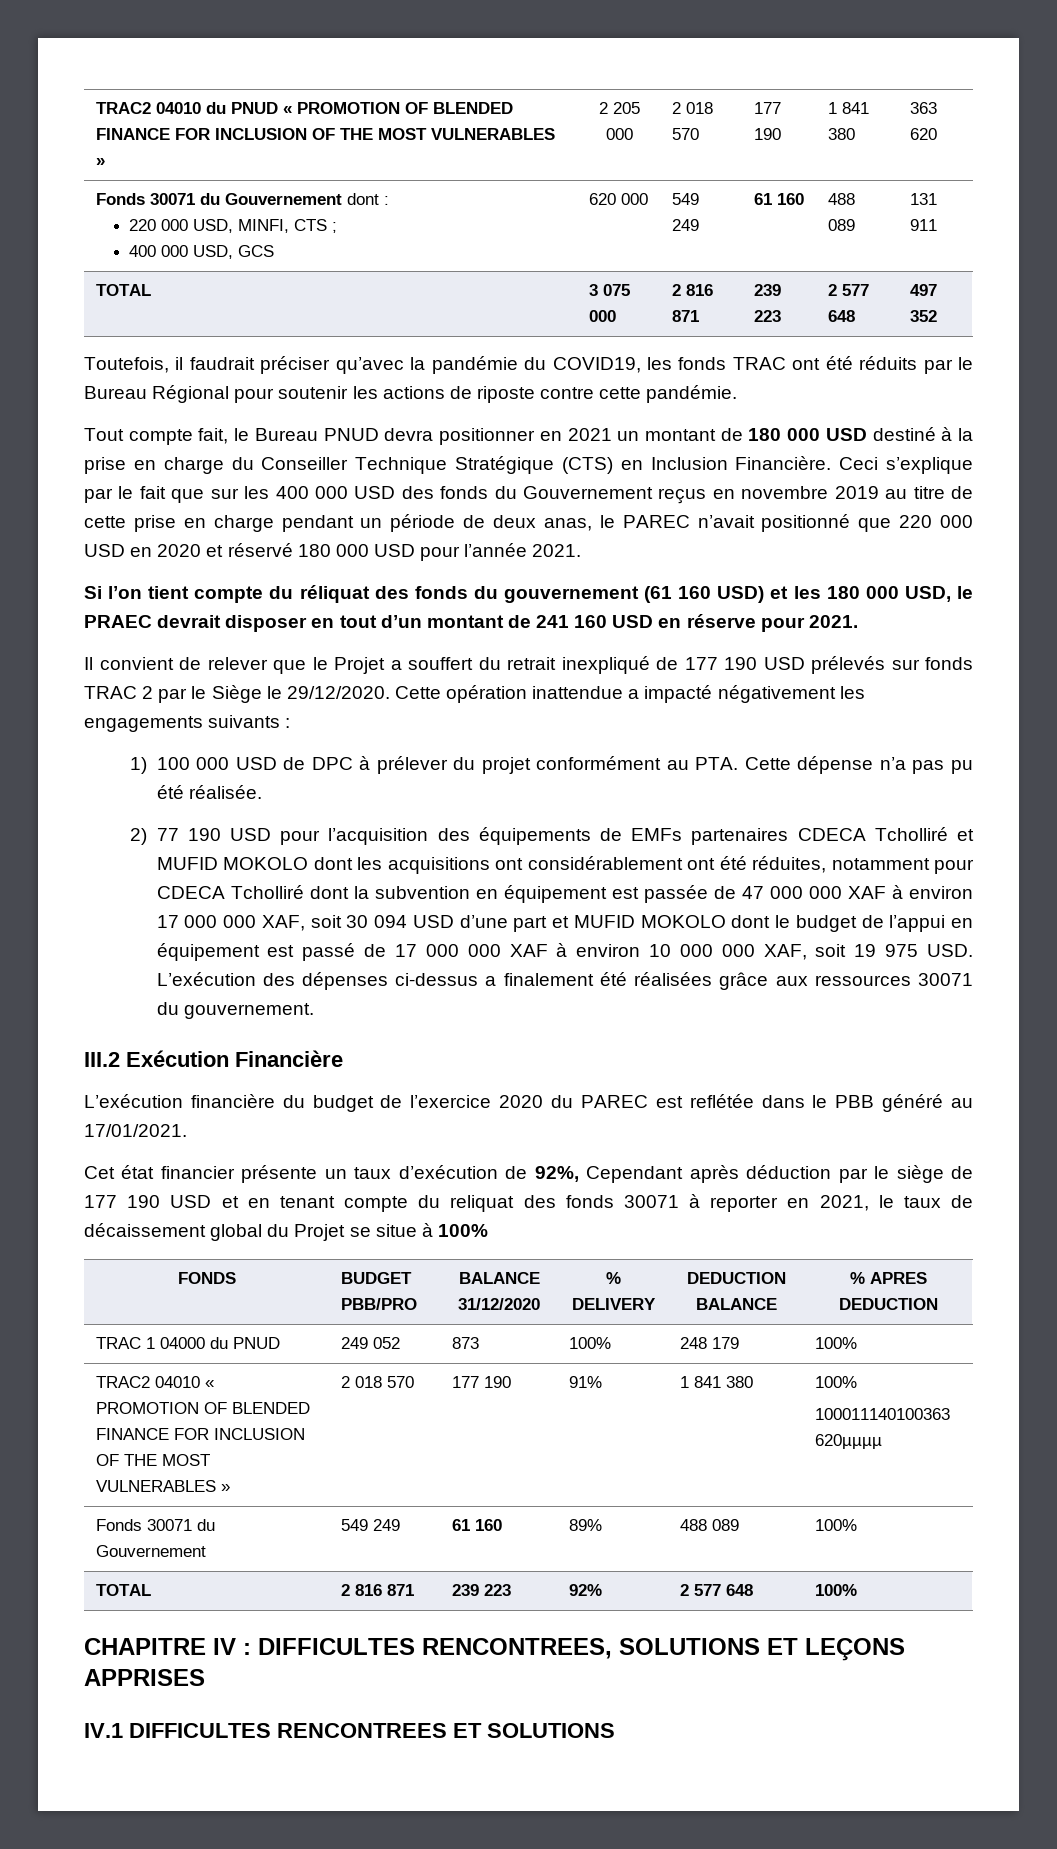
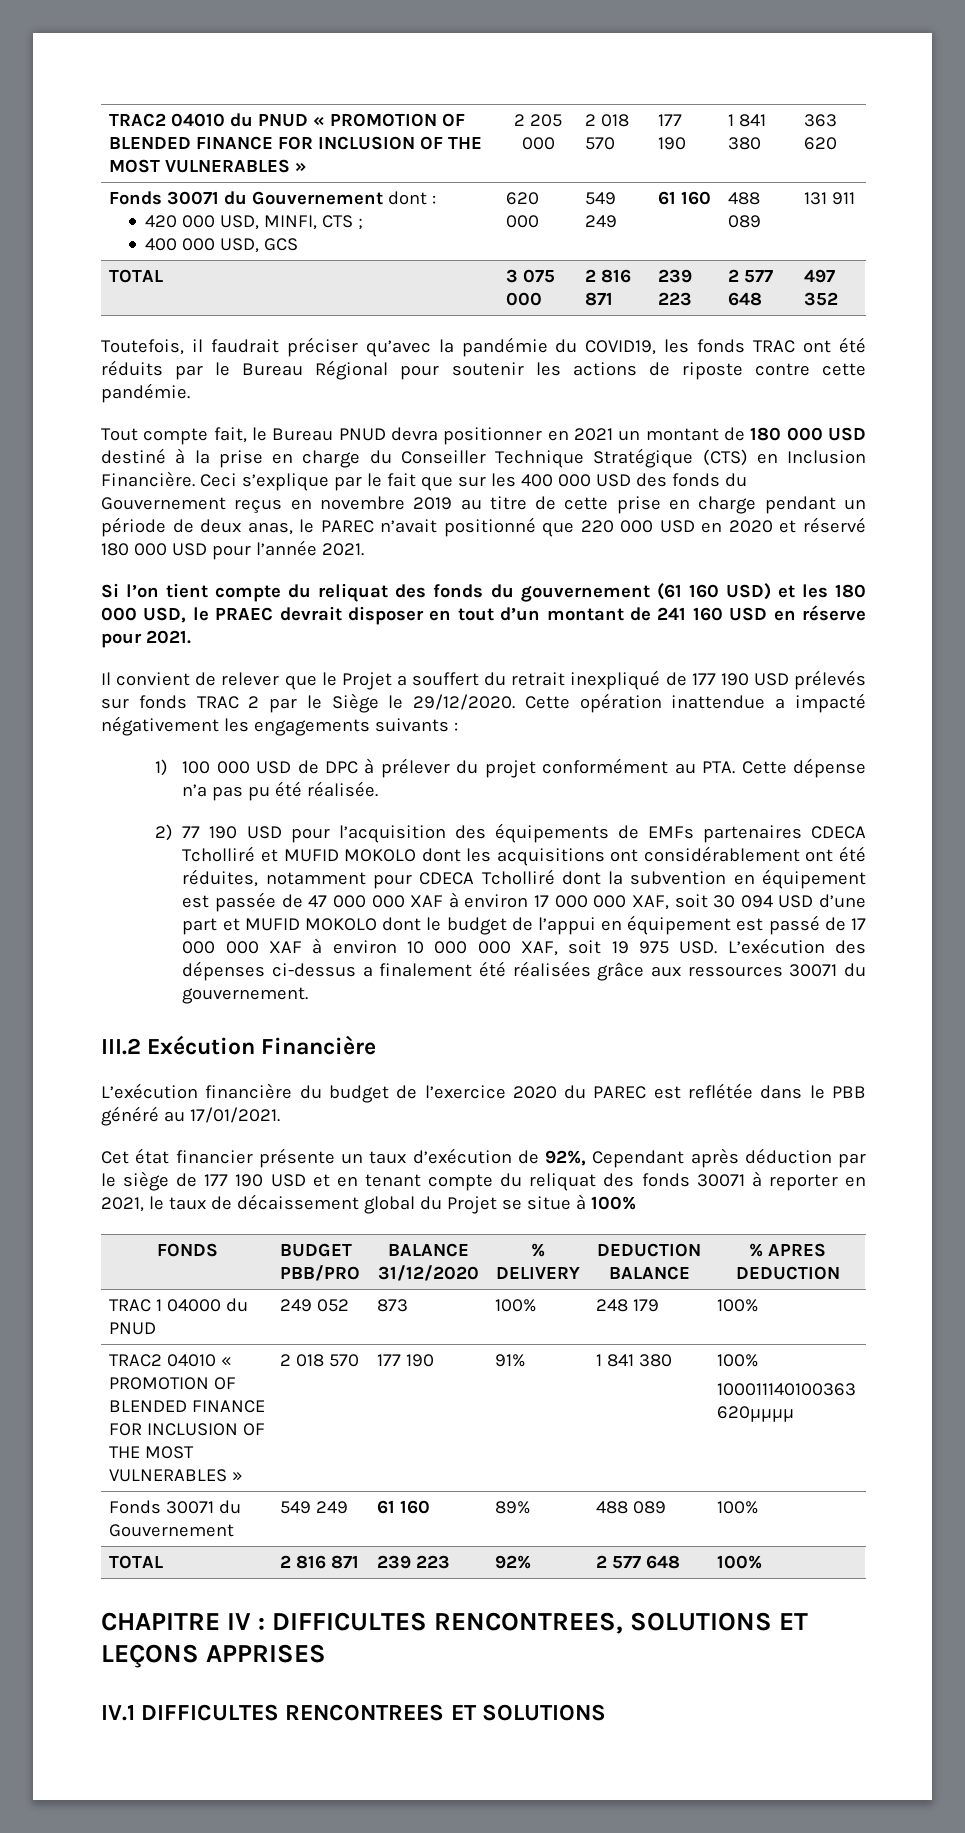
[128,219,156,231] 220 -> [145,215,178,228] 420
[299,585,370,603] réliquat -> [318,583,389,602] reliquat

